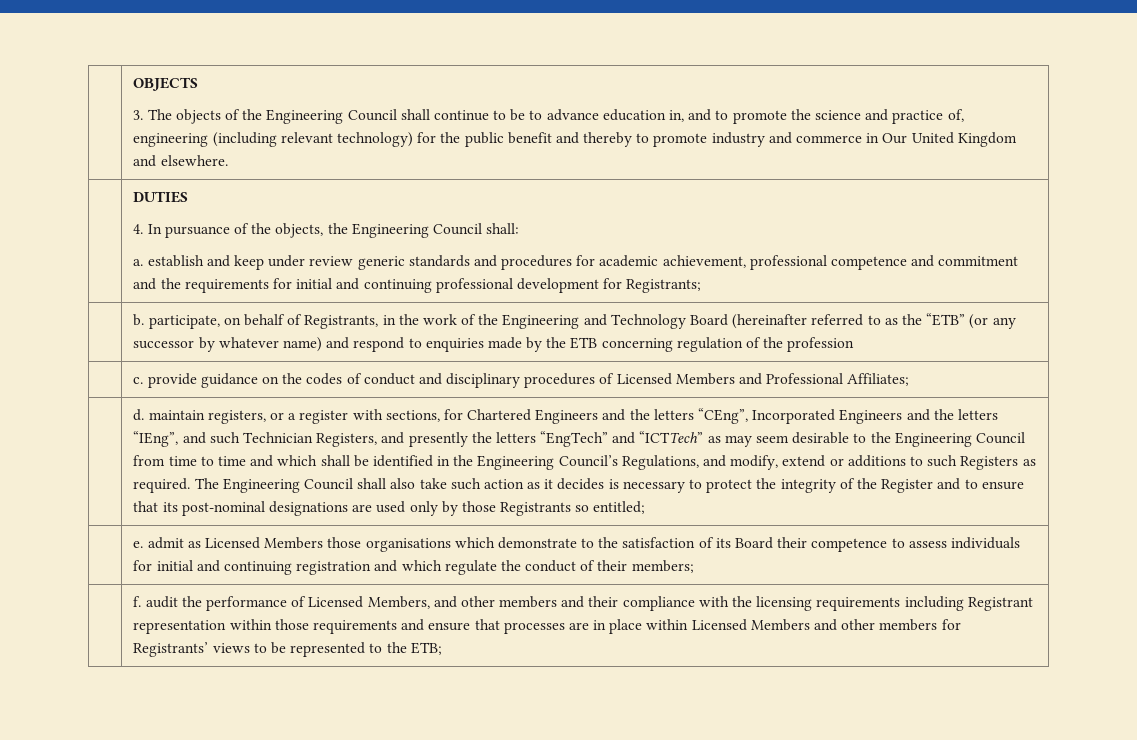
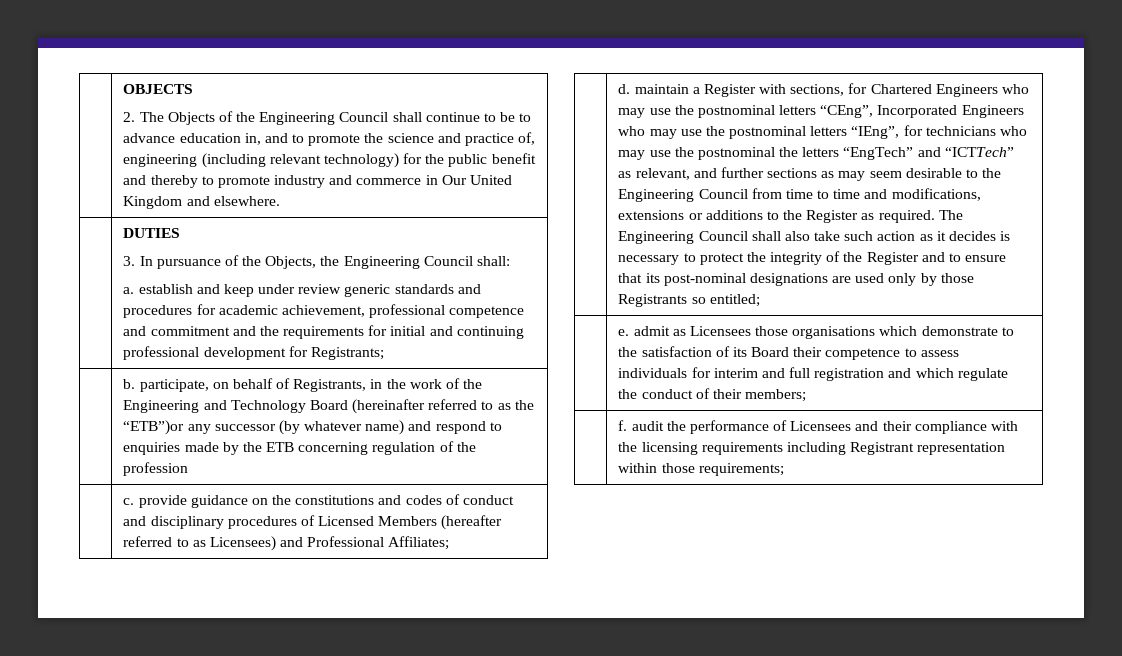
[133,109,221,124] 3. The objects -> [123,112,215,125] 2. The Objects
[133,224,144,234] 4. -> [123,256,136,266] 3.
[275,223,324,238] objects, -> [265,256,317,269] Objects,
[926,313,989,329] “ETB” (or -> [123,420,185,435] “ETB”)or
[198,337,215,352] by -> [278,420,300,435] (by
(303, 378) none -> [295,495,402,505] constitutions and
(735, 379) none -> [441,515,503,530] [123,536,276,551] (hereafter referred to as Licensees)
[207,410,349,424] registers, or a register -> [692,84,756,97] a Register
[602,408,998,424] [133,431,468,447] and the letters “CEng”, Incorporated Engineers and the letters “IEng”, and such Technician Registers, and presently -> [1002,84,1030,94] [618,105,1024,118] [618,125,1028,139] [618,147,775,160] who may use the postnominal letters “CEng”, Incorporated Engineers who may use the postnominal letters “IEng”, for technicians who may use the postnominal
(721, 439) none -> [635,167,835,180] relevant, and further sections as
[277,455,826,470] which shall be identified in the Engineering Council’s Regulations, and modify, extend -> [891,188,981,201] [618,210,685,220] modifications, extensions
[927,455,1019,470] such Registers -> [783,210,859,223] the Register
[205,537,324,549] Licensed Members -> [689,326,751,336] Licensees
[156,560,293,575] initial and continuing -> [713,367,811,378] interim and full
[308,596,558,609] Licensed Members, and other members -> [790,421,852,431] Licensees
[313,619,961,634] [133,642,442,657] requirements and ensure that processes are in place within Licensed Members and other members for Registrants’ views to be represented to the ETB; -> [698,463,784,476] requirements;

